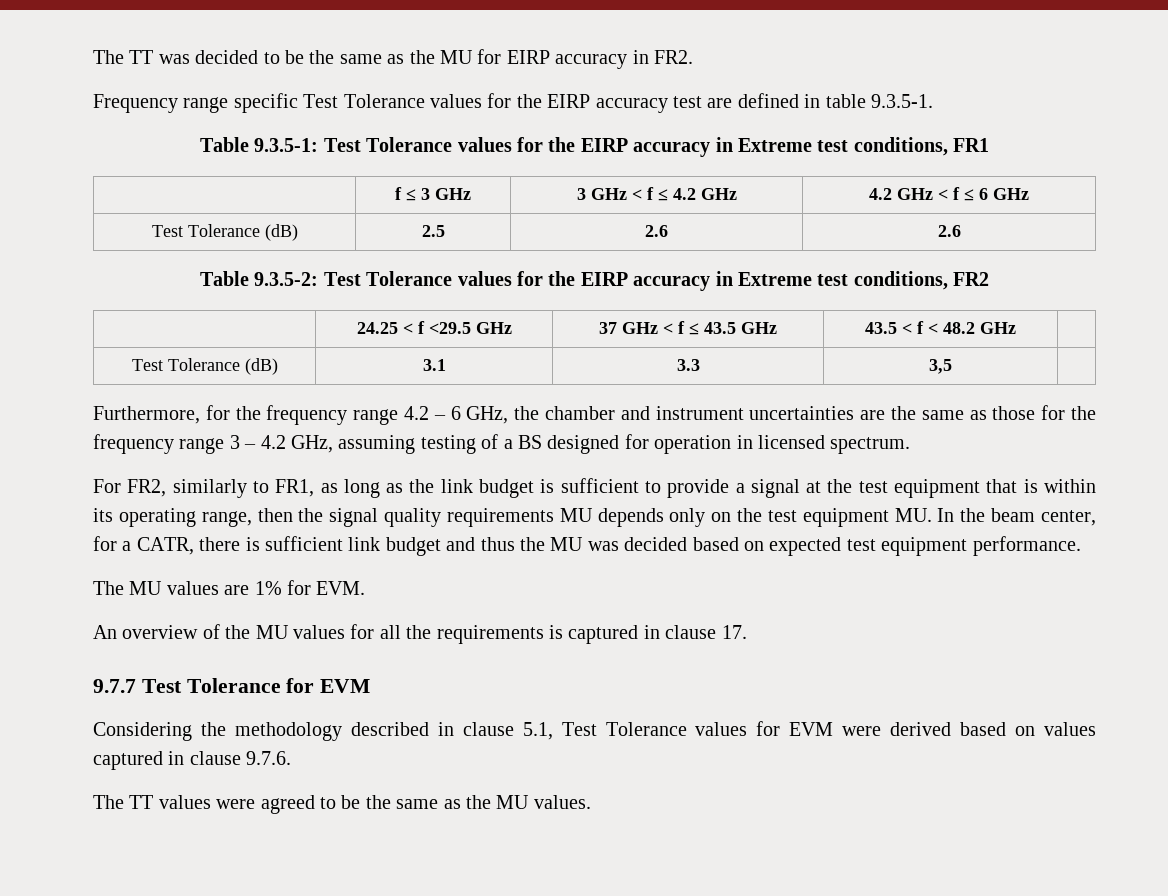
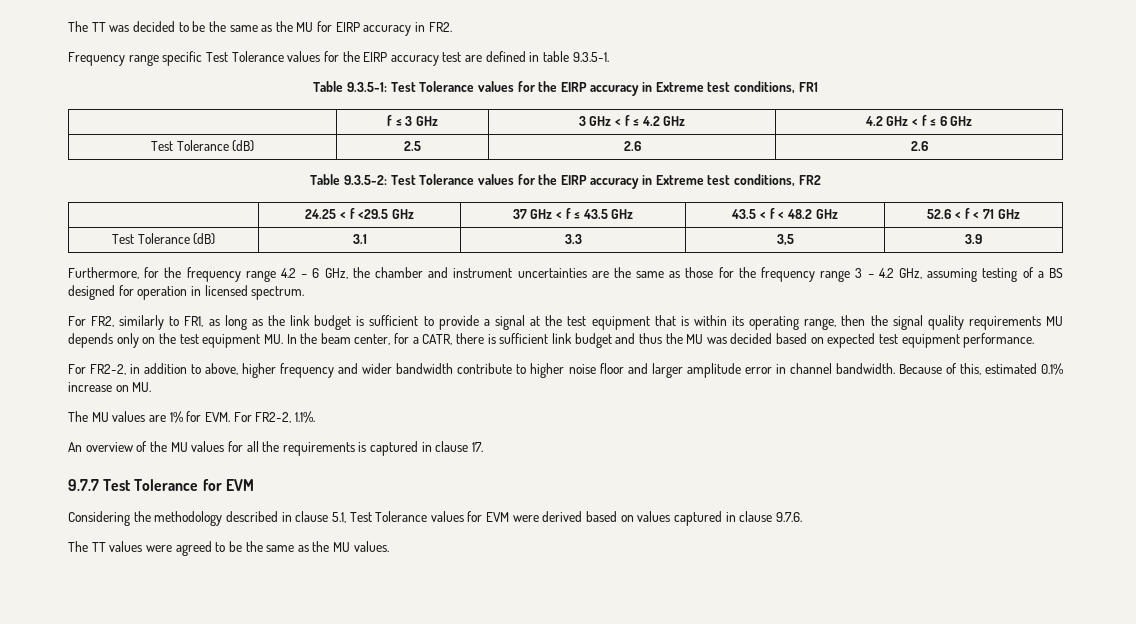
(1016, 328) none -> [927,208,1020,219] 52.6 < f < 71 GHz
(952, 366) none -> [965,234,982,244] 3.9
(1081, 546) none -> [68,363,1064,378] [68,382,152,392] // For FR2-2, in addition to above, higher frequency and wider bandwidth contribute to higher noise floor and larger amplitude error in channel bandwidth. Because of this, estimated 0.1% increase on MU.
(366, 588) none -> [233,411,315,423] For FR2-2, 1.1%.

